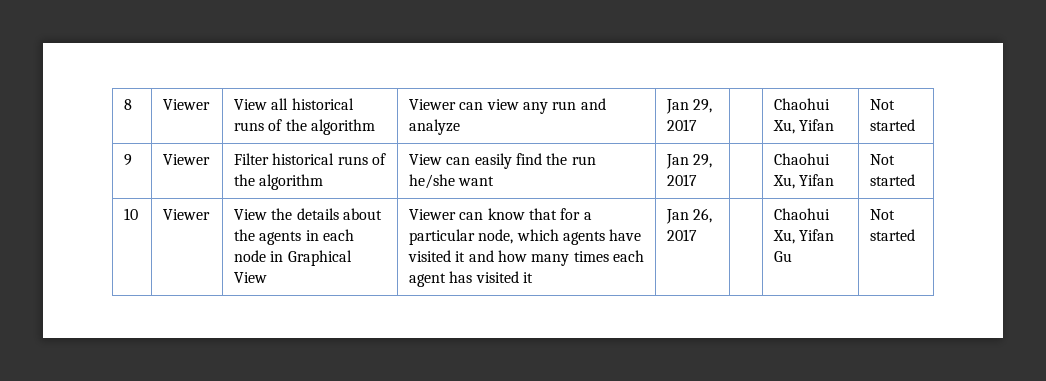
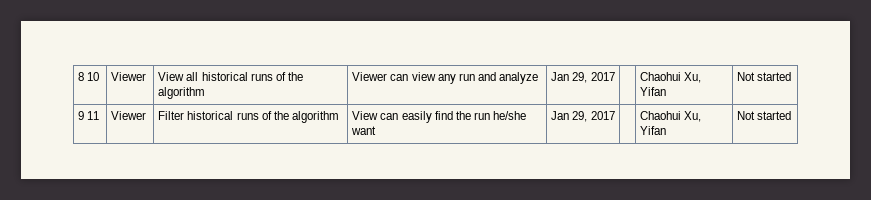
(133, 104) none -> [87,72,100,81] 10
(133, 160) none -> [87,111,100,120] 11
[124,208,139,220] [163,209,211,220] [234,208,382,220] [234,229,354,245] [234,250,352,266] [234,272,268,283] [409,208,592,220] [409,229,642,245] [408,250,644,266] [409,271,533,287] [666,208,713,224] [667,229,698,241] [774,208,831,220] [773,229,835,244] [774,251,793,262] [870,209,896,220] [870,229,916,241] // 10 | Viewer | View the details about the agents in each node in Graphical View | Viewer can know that for a particular node, which agents have visited it and how many times each agent has visited it | Jan 26, 2017 | | Chaohui Xu, Yifan Gu | Not started -> (792, 115) none

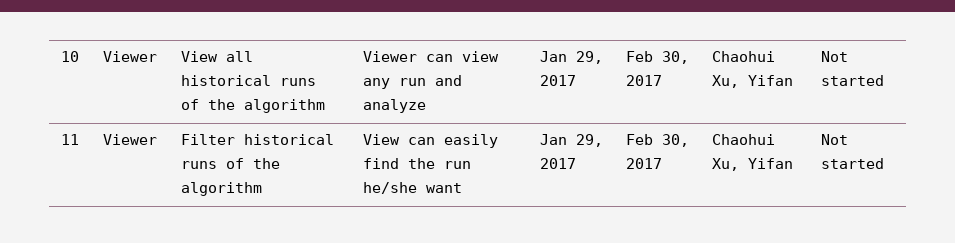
[78,72,85,81] 8 -> (60, 56) none
(615, 76) none -> [625,51,689,64] [625,75,662,86] Feb 30, 2017
[78,111,85,120] 9 -> (884, 80) none
(615, 115) none -> [625,134,689,147] [625,158,662,169] Feb 30, 2017

